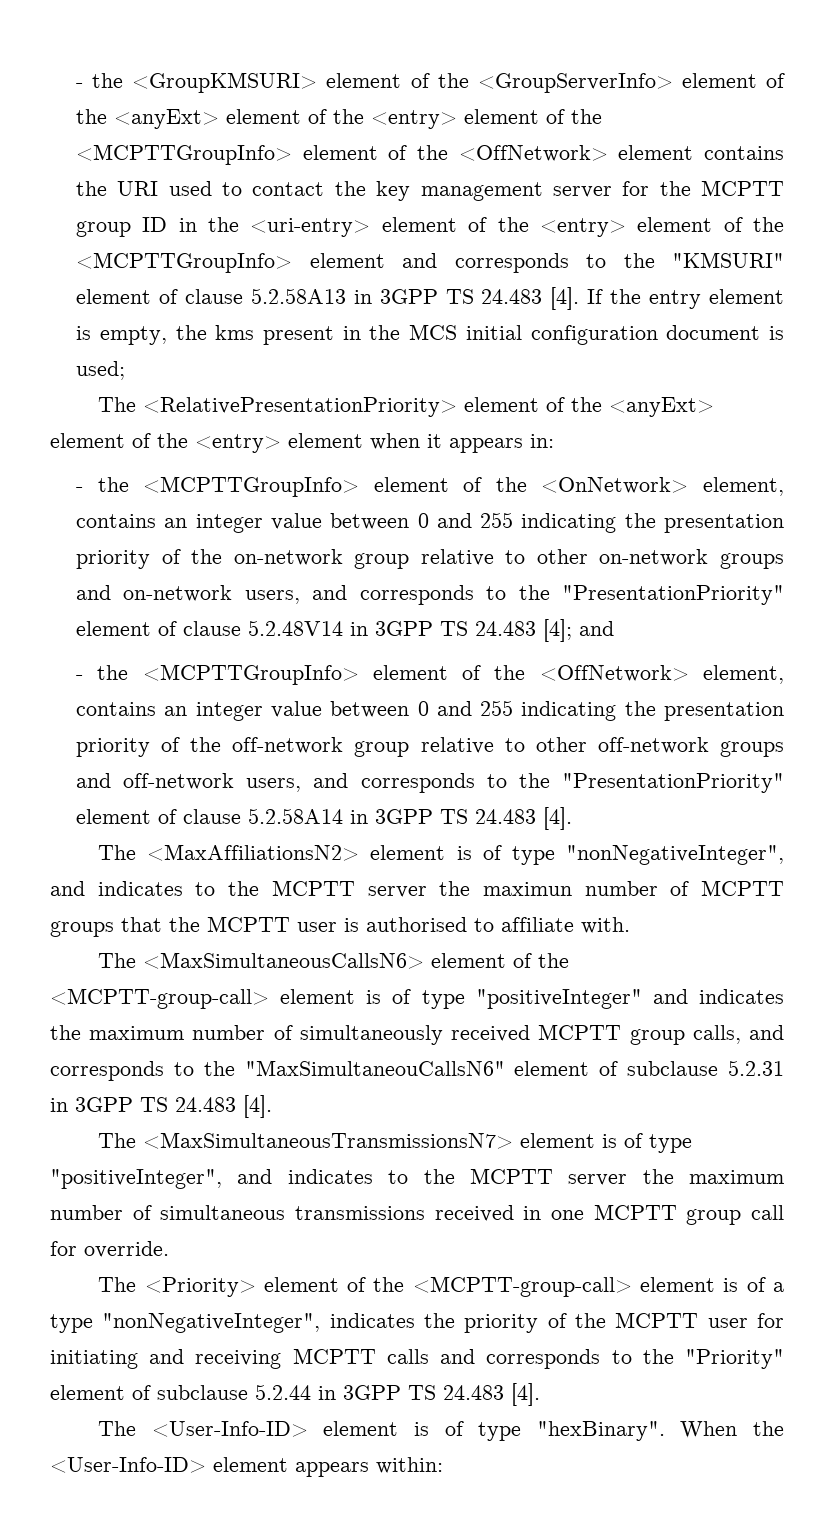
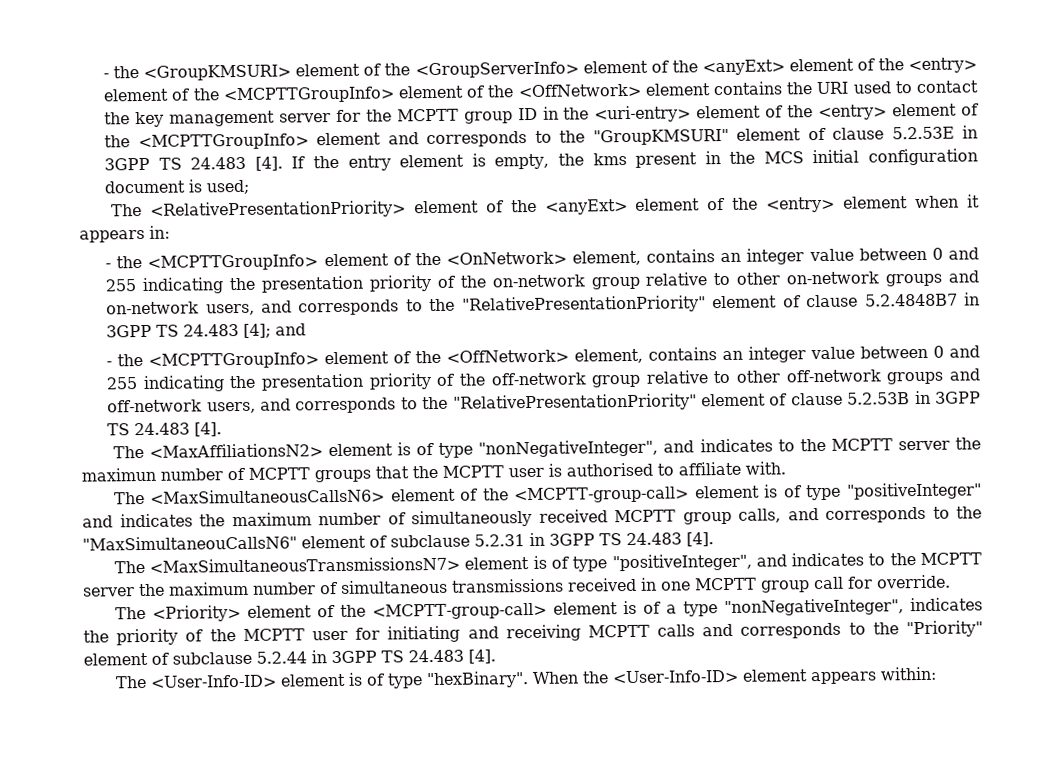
[672,252,785,268] [76,288,346,304] "KMSURI" element of clause 5.2.58A13 -> [592,126,955,146] "GroupKMSURI" element of clause 5.2.53E
[562,585,784,605] [76,620,344,636] "PresentationPriority" element of clause 5.2.48V14 -> [461,293,958,314] "RelativePresentationPriority" element of clause 5.2.4848B7
[562,773,784,793] [76,808,344,824] "PresentationPriority" element of clause 5.2.58A14 -> [452,392,911,412] "RelativePresentationPriority" element of clause 5.2.53B

